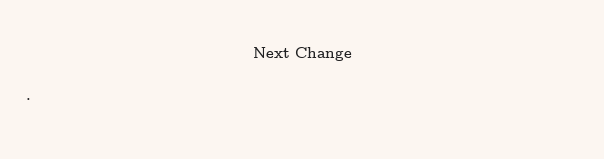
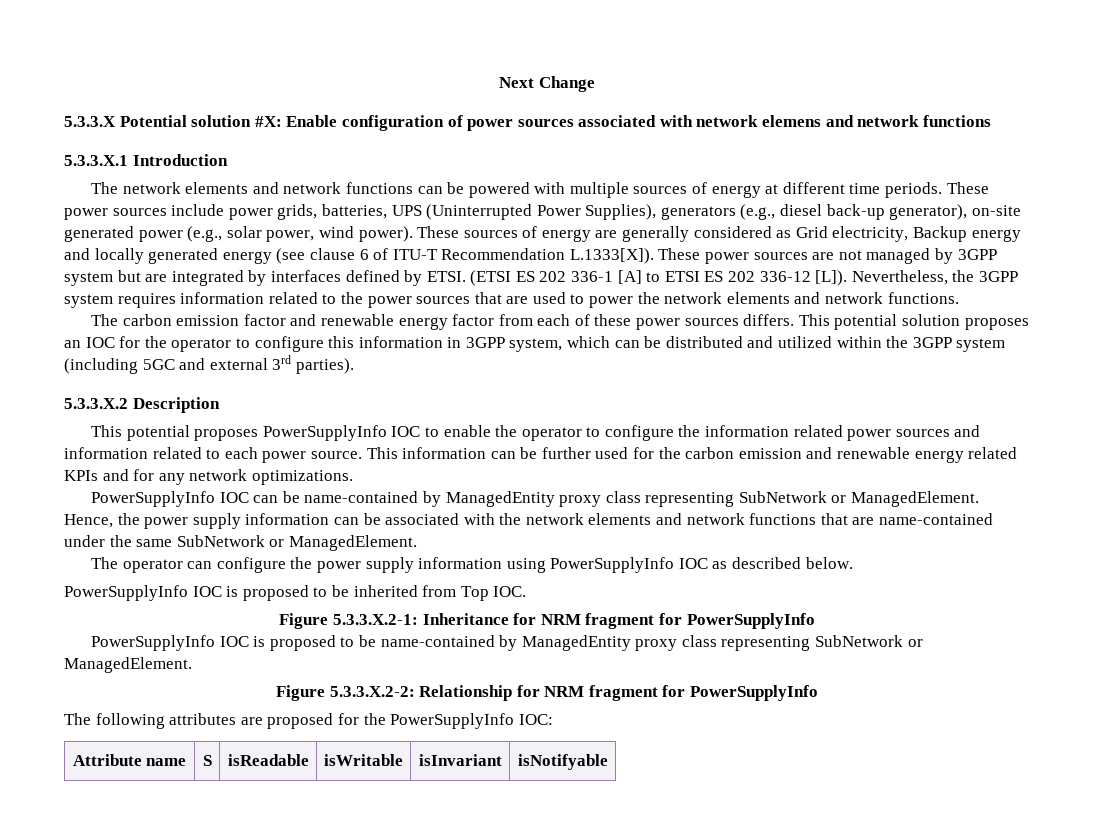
[26,98,31,100] . -> [64,115,991,131] [64,154,228,166] [90,182,989,198] [64,204,1021,220] [64,226,1021,242] [64,248,997,264] [64,270,1018,286] [64,292,959,308] [90,314,1029,330] [64,336,1006,352] [64,355,354,374] [64,397,220,413] [90,425,981,441] [64,447,1018,463] [64,469,353,485] [90,491,980,507] [64,513,994,529] [64,535,417,551] [90,557,853,573] [64,585,527,601] [279,613,815,629] [90,635,923,651] [64,657,192,673] [275,685,819,701] [64,713,553,729] [72,754,187,766] [202,755,212,766] [227,754,309,766] [324,754,403,766] [418,754,502,766] [517,754,608,770] 5.3.3.X Potential solution #X: Enable configuration of power sources associated with network elemens and network functions // 5.3.3.X.1 Introduction // The network elements and network functions can be powered with multiple sources of energy at different time periods. These power sources include power grids, batteries, UPS (Uninterrupted Power Supplies), generators (e.g., diesel back-up generator), on-site generated power (e.g., solar power, wind power). These sources of energy are generally considered as Grid electricity, Backup energy and locally generated energy (see clause 6 of ITU-T Recommendation L.1333[X]). These power sources are not managed by 3GPP system but are integrated by interfaces defined by ETSI. (ETSI ES 202 336-1 [A] to ETSI ES 202 336-12 [L]). Nevertheless, the 3GPP system requires information related to the power sources that are used to power the network elements and network functions. // The carbon emission factor and renewable energy factor from each of these power sources differs. This potential solution proposes an IOC for the operator to configure this information in 3GPP system, which can be distributed and utilized within the 3GPP system (including 5GC and external 3rd parties). // 5.3.3.X.2 Description // This potential proposes PowerSupplyInfo IOC to enable the operator to configure the information related power sources and information related to each power source. This information can be further used for the carbon emission and renewable energy related KPIs and for any network optimizations. // PowerSupplyInfo IOC can be name-contained by ManagedEntity proxy class representing SubNetwork or ManagedElement. Hence, the power supply information can be associated with the network elements and network functions that are name-contained under the same SubNetwork or ManagedElement. // The operator can configure the power supply information using PowerSupplyInfo IOC as described below. // PowerSupplyInfo IOC is proposed to be inherited from Top IOC. // Figure 5.3.3.X.2-1: Inheritance for NRM fragment for PowerSupplyInfo // PowerSupplyInfo IOC is proposed to be name-contained by ManagedEntity proxy class representing SubNetwork or ManagedElement. // Figure 5.3.3.X.2-2: Relationship for NRM fragment for PowerSupplyInfo // The following attributes are proposed for the PowerSupplyInfo IOC: // Attribute name | S | isReadable | isWritable | isInvariant | isNotifyable

